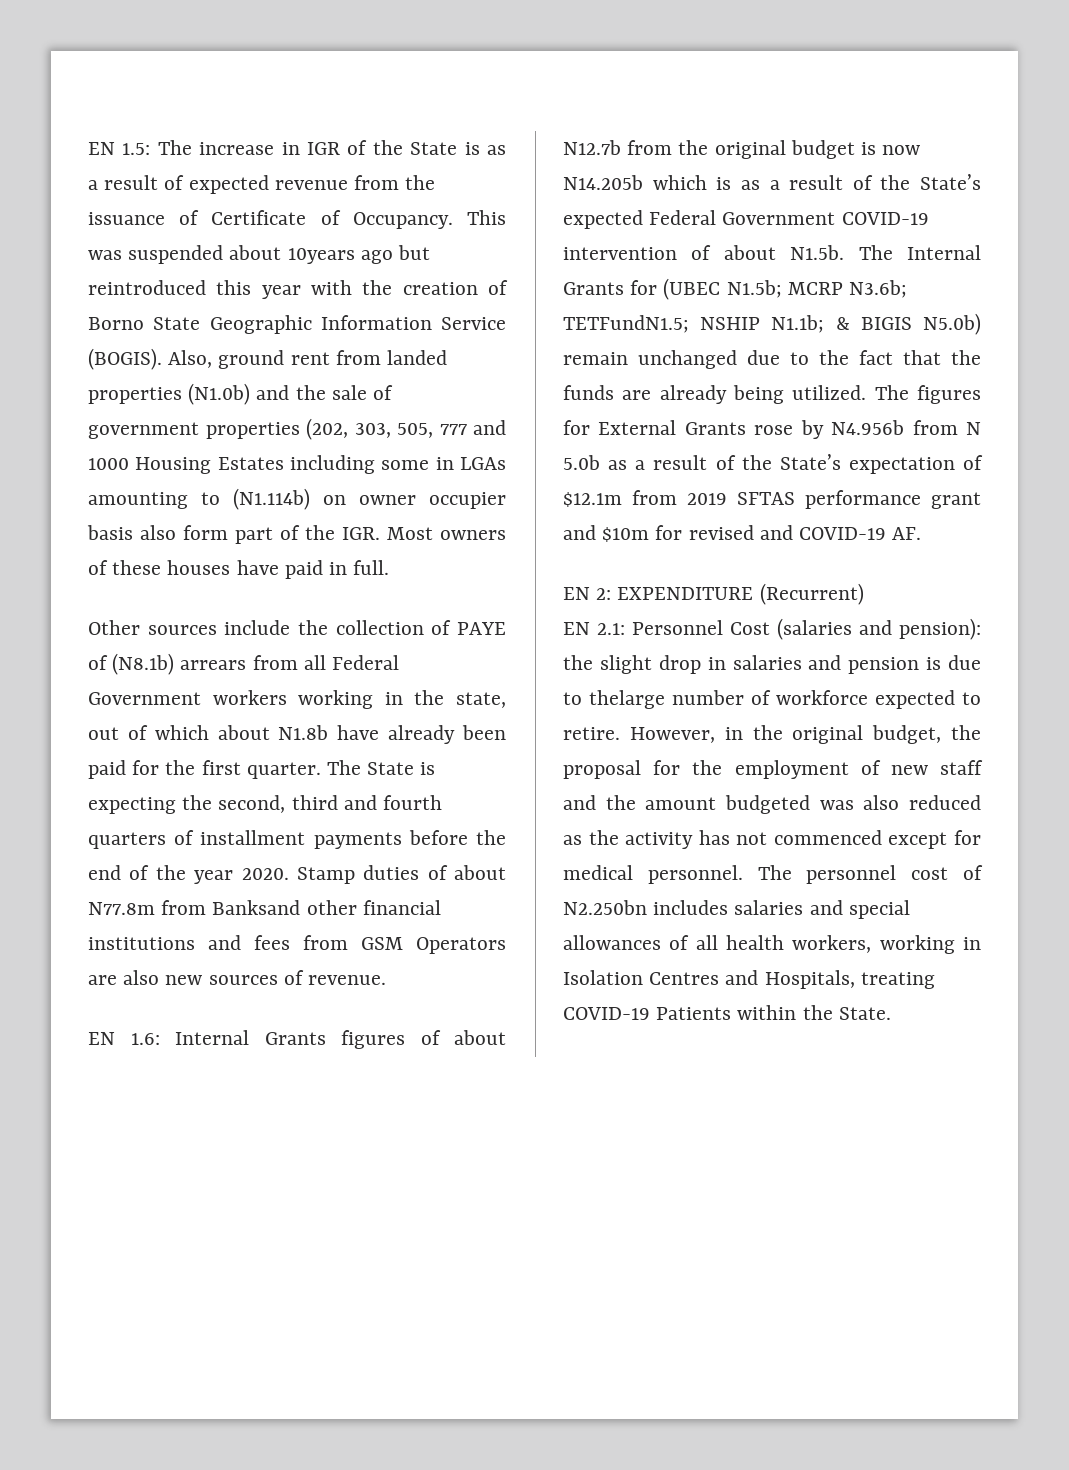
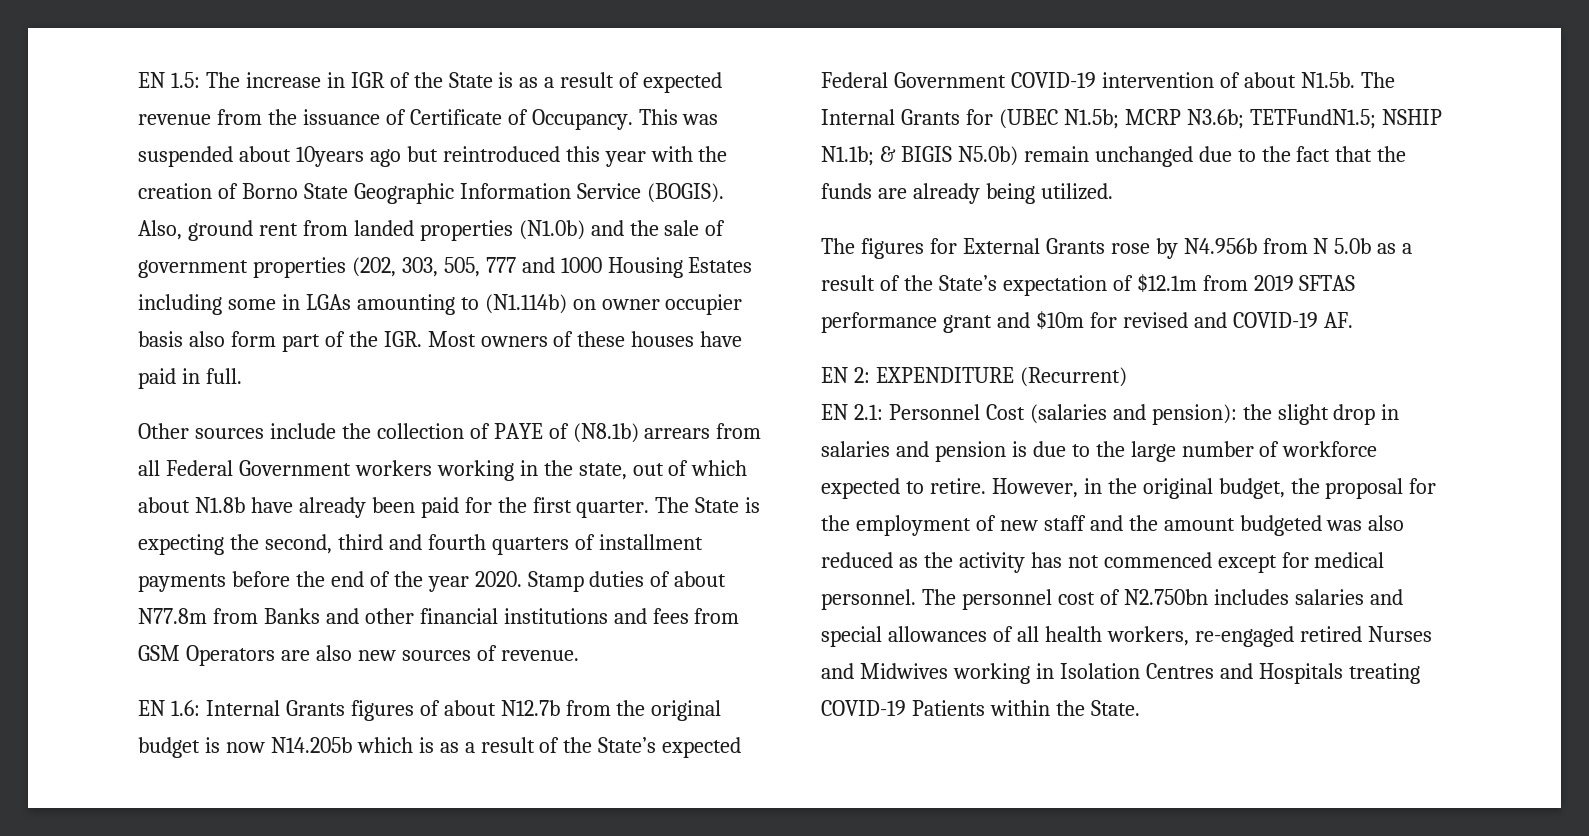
[212,900,301,915] Banksand -> [263,608,359,624] Banks and
(867, 392) none -> (1113, 191) //
[589,690,665,709] thelarge -> [1095,441,1176,462] the large
[563,900,647,915] N2.250bn -> [1123,589,1208,605] N2.750bn
(872, 944) none -> [1194,626,1432,647] [821,663,948,679] re-engaged retired Nurses and Midwives
[764,970,855,989] Hospitals, -> [1258,663,1343,684] Hospitals

